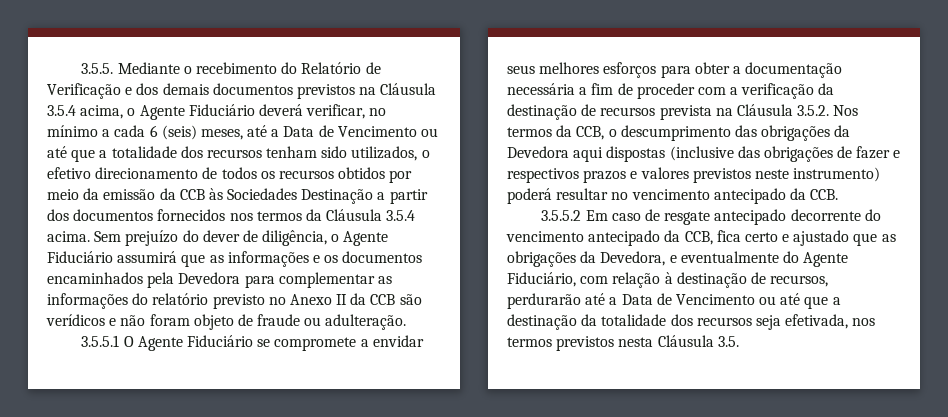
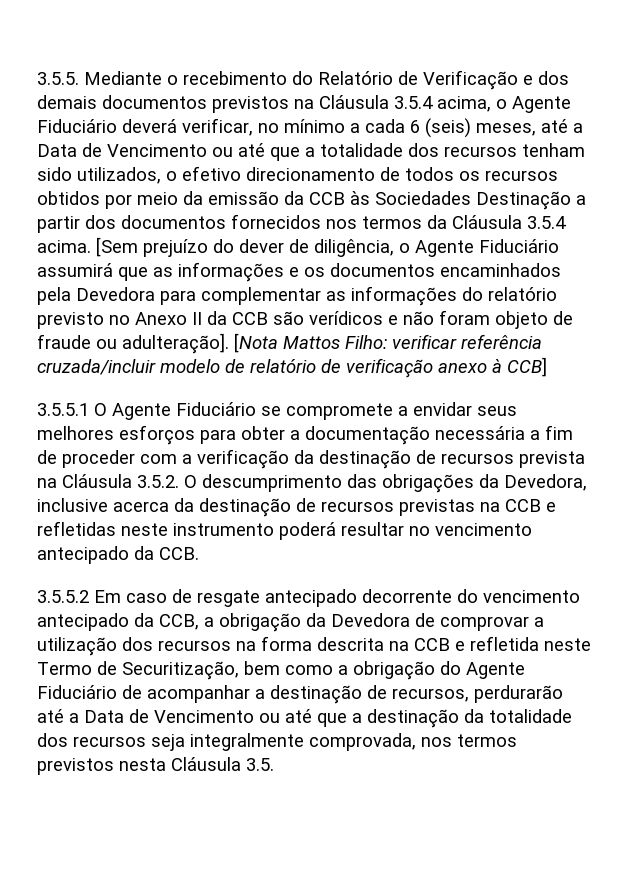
[94,231,122,242] Sem -> [96,237,138,257] [Sem
[325,314,407,330] adulteração. -> [122,333,542,354] [37,357,547,378] adulteração]. [Nota Mattos Filho: verificar referência cruzada/incluir modelo de relatório de verificação anexo à CCB]
[833,105,859,116] [507,125,851,141] [507,146,901,162] [507,167,881,183] Nos termos da CCB, o descumprimento das obrigações da Devedora aqui dispostas (inclusive das obrigações de fazer e respectivos prazos e valores previstos neste instrumento) -> [184,474,587,493] [37,498,556,517] [37,521,274,536] O descumprimento das obrigações da Devedora, inclusive acerca da destinação de recursos previstas na CCB e refletidas neste instrumento
[716,230,896,246] [507,251,849,267] [507,272,673,288] fica certo e ajustado que as obrigações da Devedora, e eventualmente do Agente Fiduciário, com relação à -> [204,613,544,632] [37,636,591,656] [37,661,525,680] [37,685,265,703] a obrigação da Devedora de comprovar a utilização dos recursos na forma descrita na CCB e refletida neste Termo de Securitização, bem como a obrigação do Agente Fiduciário de acompanhar a
[785,314,849,329] efetivada, -> [190,733,416,751] integralmente comprovada,

